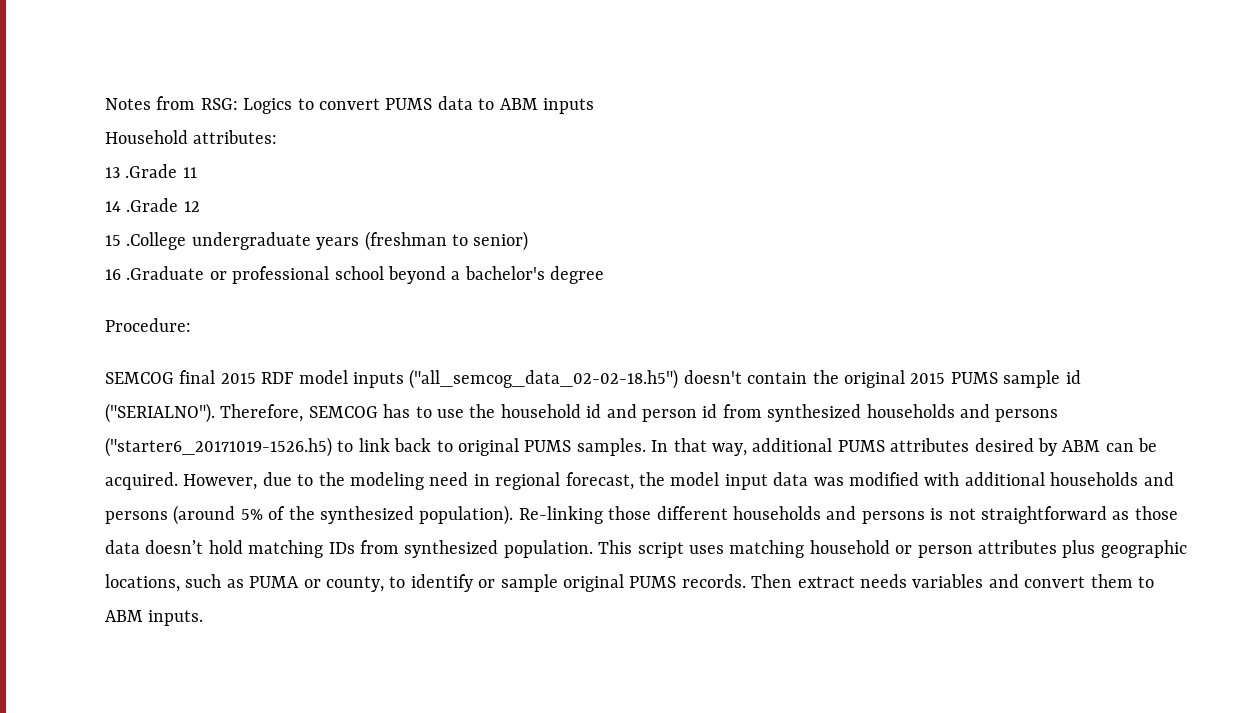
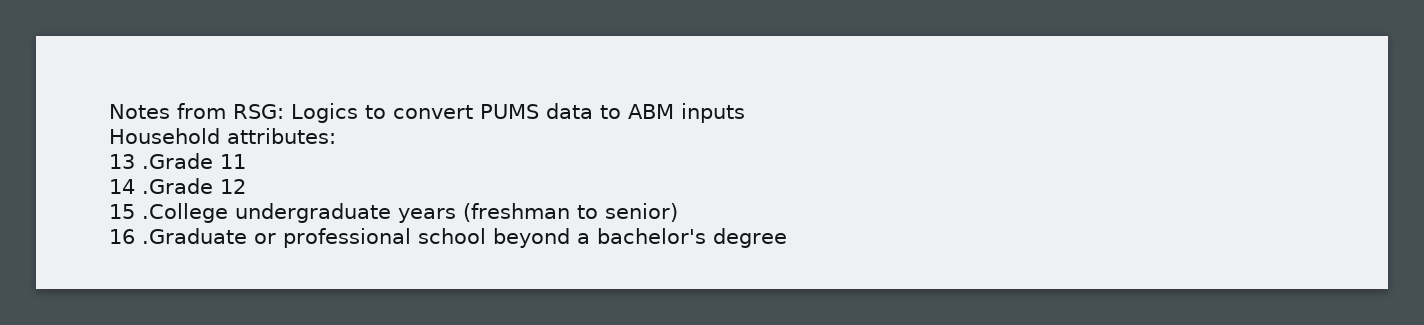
[105,318,191,332] [105,369,1081,389] [105,403,1059,423] [105,437,1158,457] [105,472,1174,490] [105,505,1178,525] [105,540,1187,558] [105,574,1154,592] [105,610,204,626] // Procedure: // SEMCOG final 2015 RDF model inputs ("all_semcog_data_02-02-18.h5") doesn't contain the original 2015 PUMS sample id ("SERIALNO"). Therefore, SEMCOG has to use the household id and person id from synthesized households and persons ("starter6_20171019-1526.h5) to link back to original PUMS samples. In that way, additional PUMS attributes desired by ABM can be acquired. However, due to the modeling need in regional forecast, the model input data was modified with additional households and persons (around 5% of the synthesized population). Re-linking those different households and persons is not straightforward as those data doesn’t hold matching IDs from synthesized population. This script uses matching household or person attributes plus geographic locations, such as PUMA or county, to identify or sample original PUMS records. Then extract needs variables and convert them to ABM inputs. -> (787, 238) none

